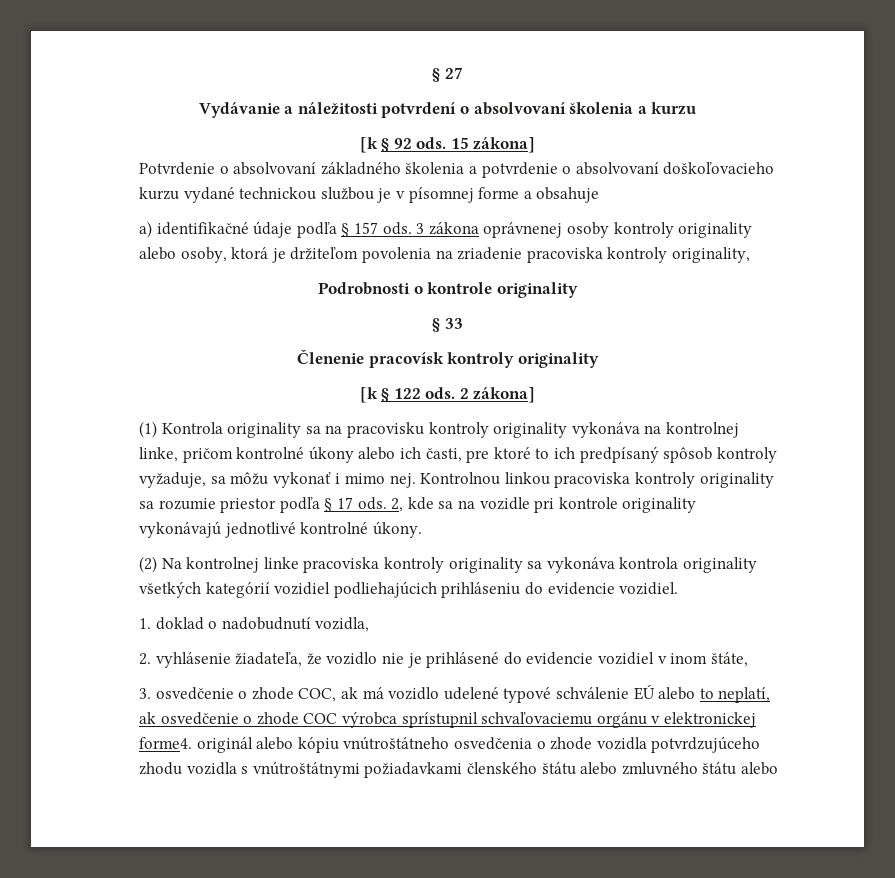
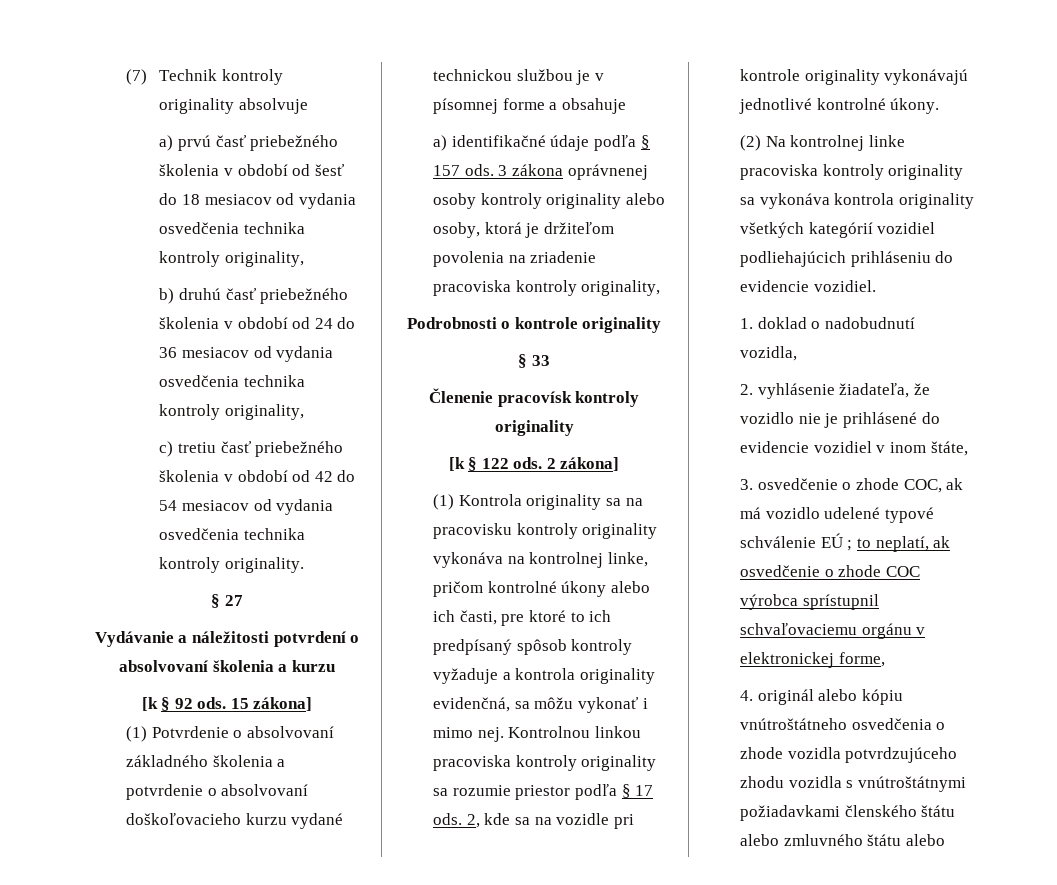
(432, 75) none -> [126,69,283,85] [159,98,308,114] [159,135,339,151] [159,164,344,176] [159,193,356,209] [159,222,305,234] [159,251,304,267] [159,288,349,304] [159,317,356,329] [159,346,334,362] [159,375,305,387] [159,404,304,420] [159,441,344,457] [159,470,356,482] [159,499,334,515] [159,528,305,540] [159,557,304,573] (7) Technik kontroly originality absolvuje // a) prvú časť priebežného školenia v období od šesť do 18 mesiacov od vydania osvedčenia technika kontroly originality, // b) druhú časť priebežného školenia v období od 24 do 36 mesiacov od vydania osvedčenia technika kontroly originality, // c) tretiu časť priebežného školenia v období od 42 do 54 mesiacov od vydania osvedčenia technika kontroly originality. //
(536, 145) none -> [126,726,148,742] (1)
[139,472,207,488] vyžaduje, -> [433,668,655,684] [433,697,511,712] vyžaduje a kontrola originality evidenčná,
[658,687,696,700] alebo -> [847,540,853,551] ;
[139,737,193,749] forme4. -> [838,652,885,667] [740,690,754,701] forme, // 4.

